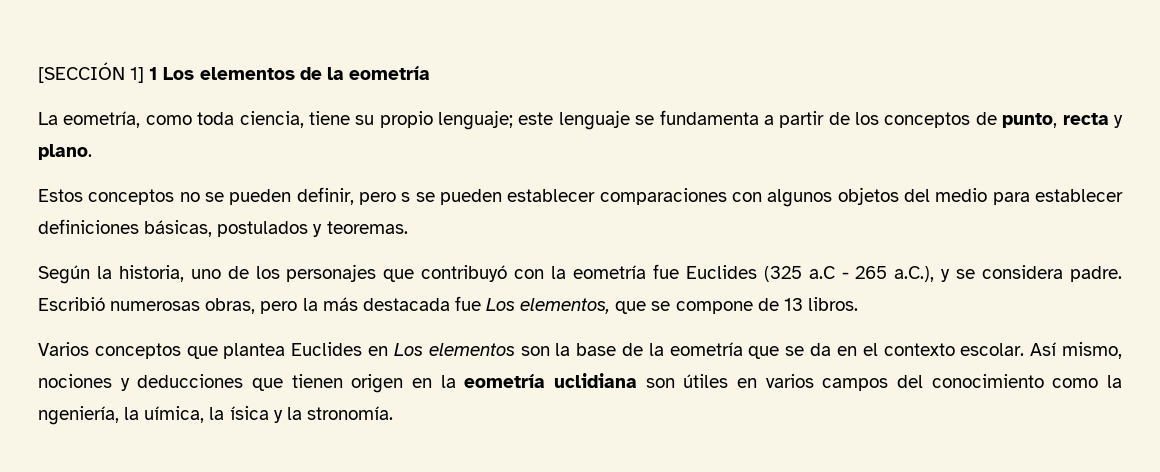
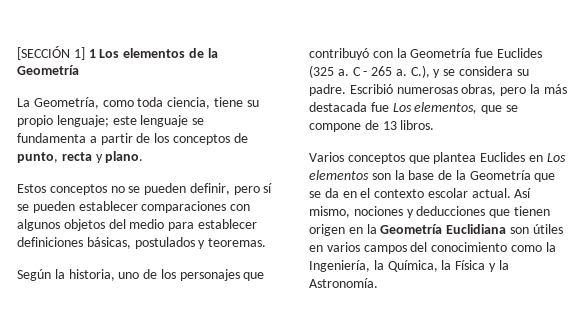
[348,66,430,80] eometría -> [17,65,79,75] Geometría
[63,111,141,128] eometría, -> [33,97,99,109] Geometría,
[401,192,411,202] s -> [263,183,273,193] sí
[573,265,646,279] eometría -> [410,48,472,58] Geometría
[808,266,935,282] a.C - 265 a.C.), -> [337,65,430,78] a. C - 265 a. C.),
(1064, 272) none -> [516,69,529,76] su
[669,342,743,356] eometría -> [469,170,531,180] Geometría
[960,343,1025,356] escolar. -> [427,188,511,198] escolar actual.
[464,373,637,388] eometría uclidiana -> [380,224,507,234] Geometría Euclidiana
[38,406,269,425] ngeniería, la uímica, la ísica -> [309,260,486,272] Ingeniería, la Química, la Física
[306,406,393,420] stronomía. -> [309,278,378,288] Astronomía.

